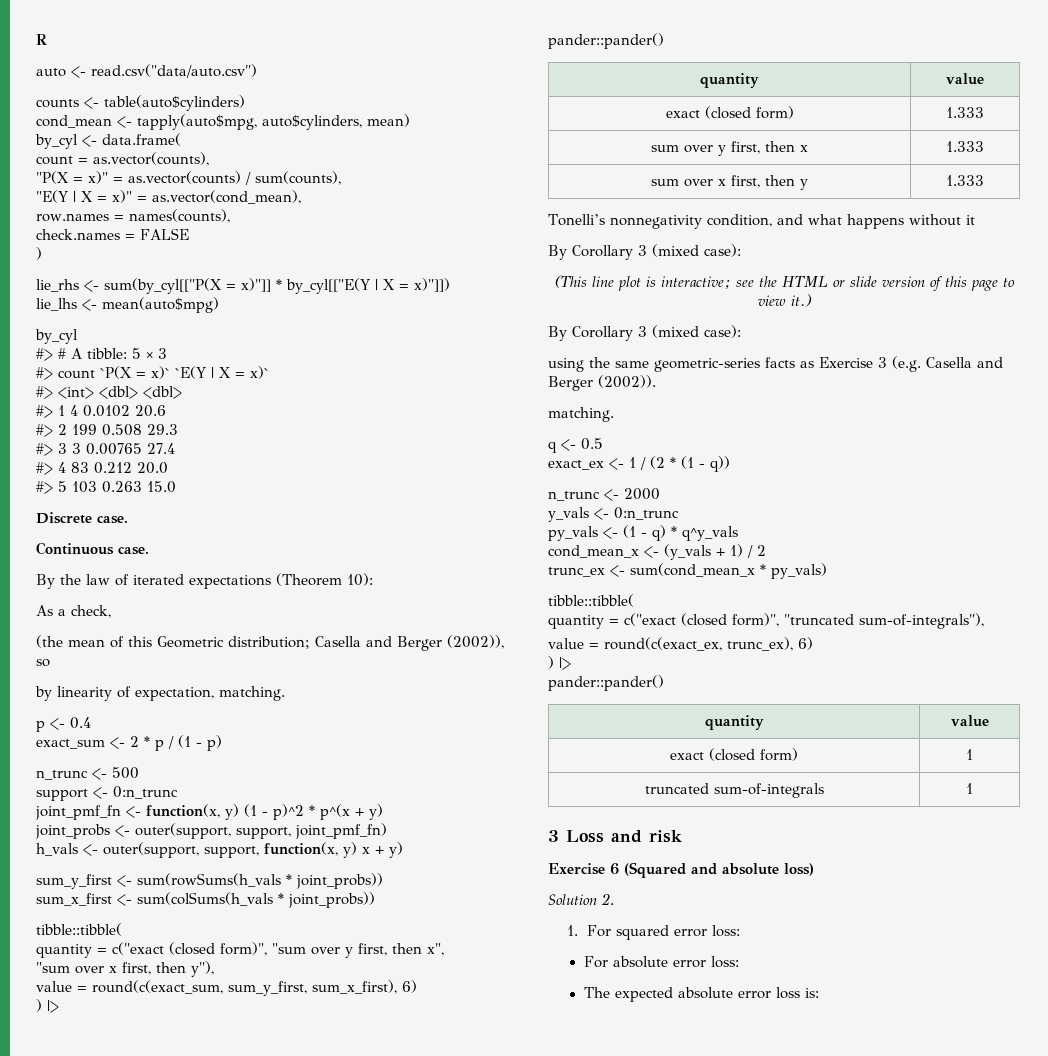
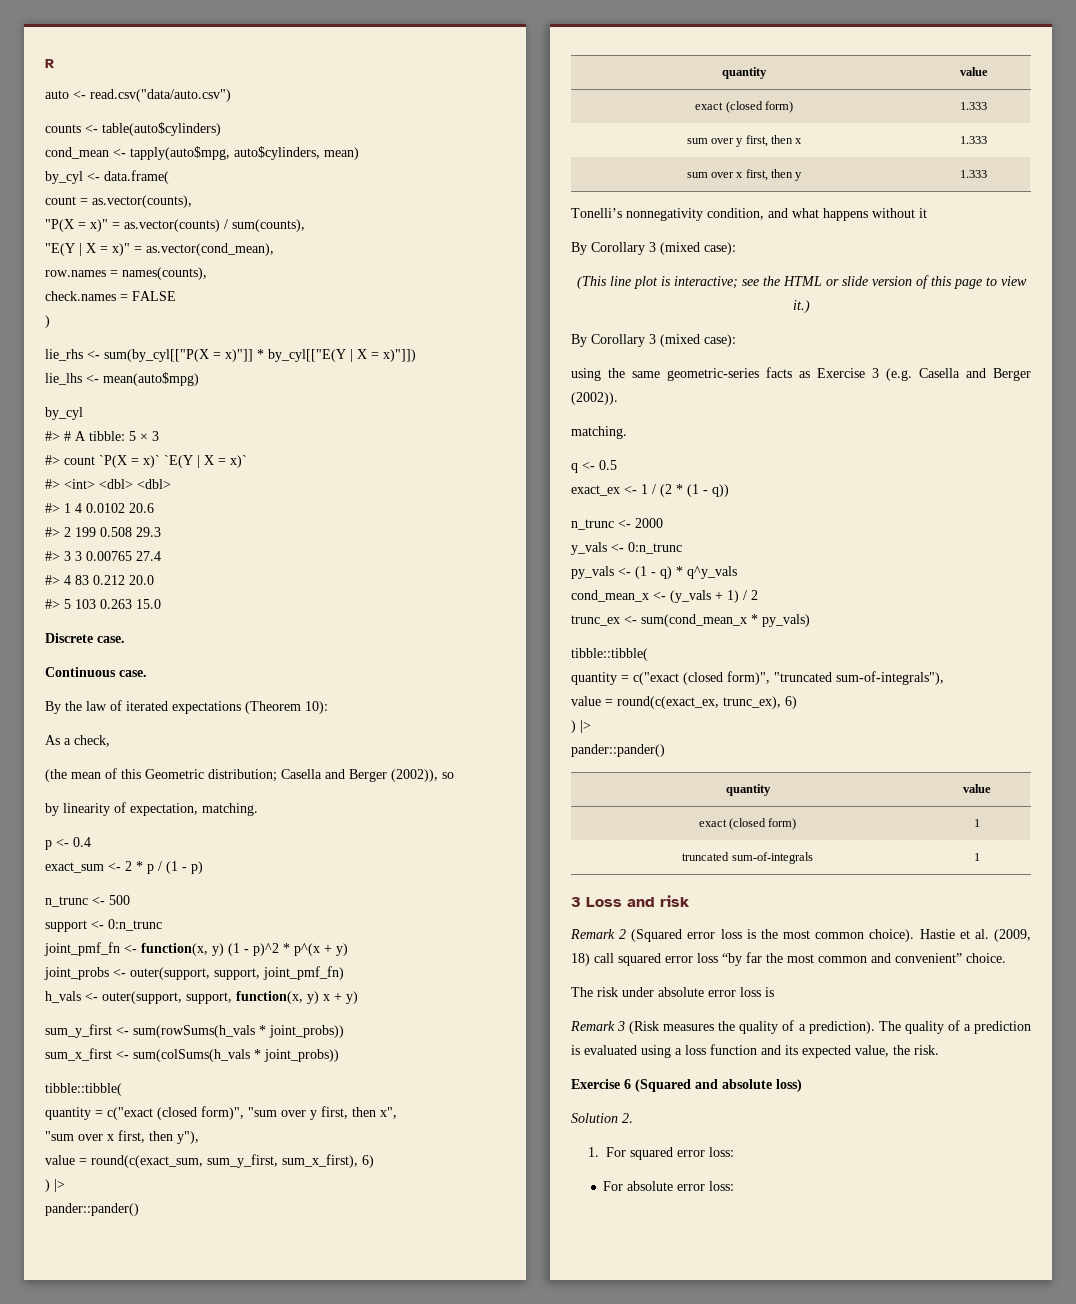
(682, 836) none -> [570,929,1031,942] [571,952,1006,966] [571,987,774,997] [570,1020,1031,1034] [571,1044,939,1058] // Remark 2 (Squared error loss is the most common choice). Hastie et al. (2009, 18) call squared error loss “by far the most common and convenient” choice. // The risk under absolute error loss is // Remark 3 (Risk measures the quality of a prediction). The quality of a prediction is evaluated using a loss function and its expected value, the risk.
[583,987,819,1002] // The expected absolute error loss is: -> (735, 1186) none

